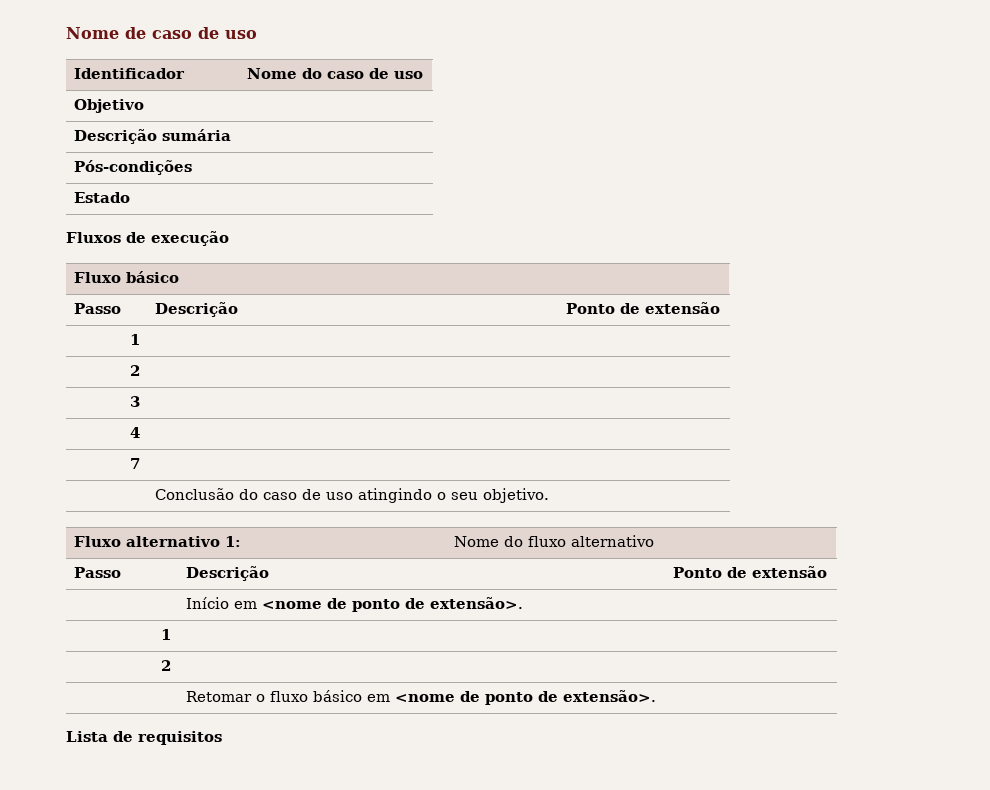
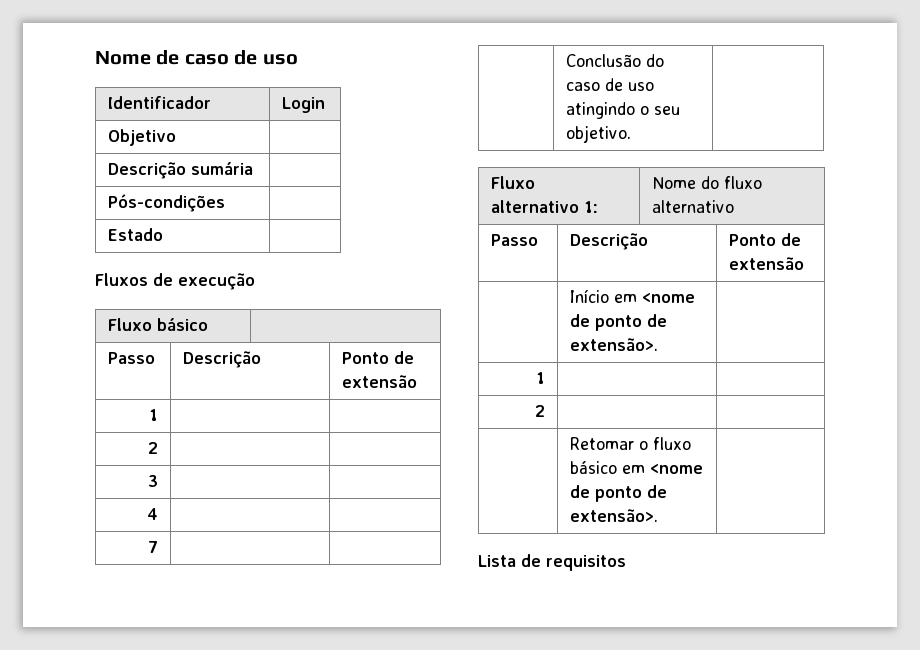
[246,68,423,79] Nome do caso de uso -> [282,97,326,113] Login

